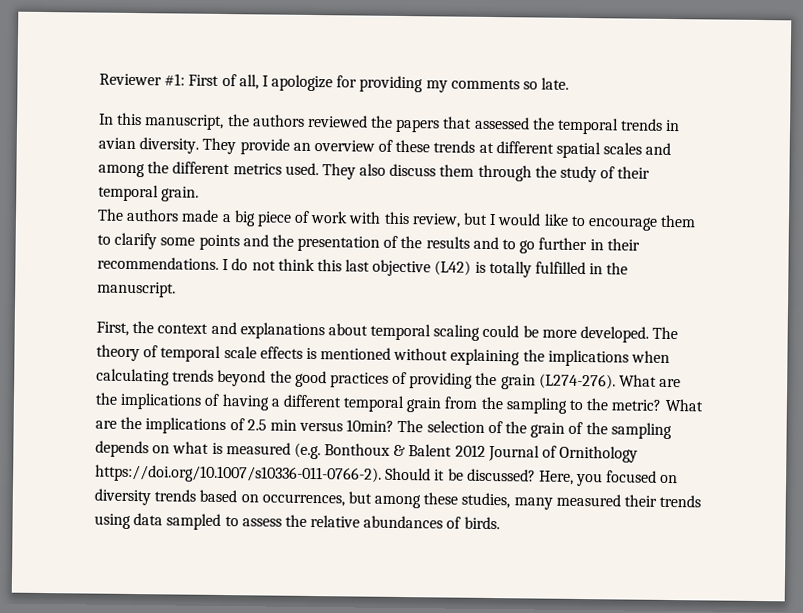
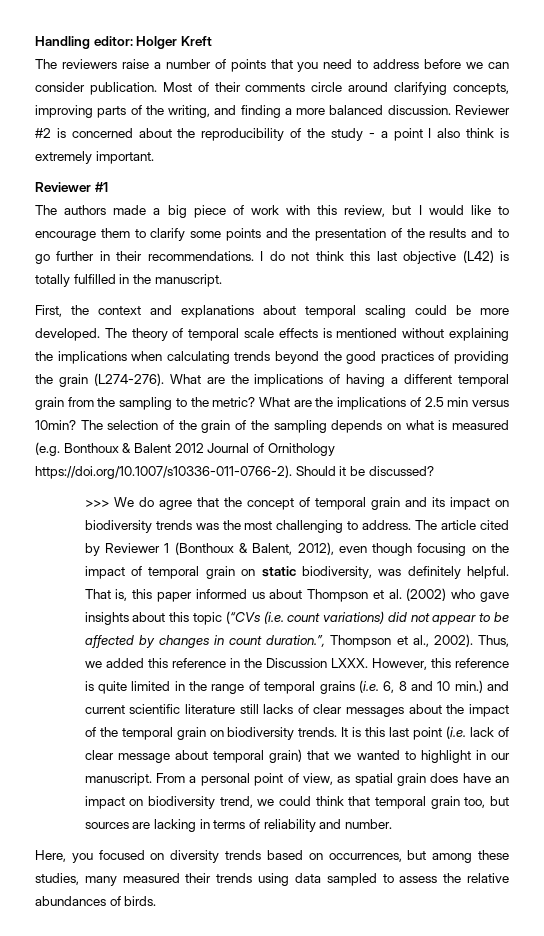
[99,73,570,93] [99,112,681,135] [98,137,672,159] [98,161,651,183] [98,184,200,202] Reviewer #1: First of all, I apologize for providing my comments so late. // In this manuscript, the authors reviewed the papers that assessed the temporal trends in avian diversity. They provide an overview of these trends at different spatial scales and among the different metrics used. They also discuss them through the study of their temporal grain. -> [35,36,212,49] [35,59,510,72] [35,82,510,95] [35,105,510,118] [35,128,510,141] [35,151,154,164] [35,182,108,192] Handling editor: Holger Kreft // The reviewers raise a number of points that you need to address before we can consider publication. Most of their comments circle around clarifying concepts, improving parts of the writing, and finding a more balanced discussion. Reviewer #2 is concerned about the reproducibility of the study - a point I also think is extremely important. // Reviewer #1
(536, 475) none -> [84,497,510,510] [84,520,510,533] [84,542,509,556] [84,566,509,579] [84,588,509,602] [84,611,509,625] [84,634,510,648] [84,658,509,670] [84,680,509,694] [84,704,509,717] [84,726,509,740] [84,749,510,763] [84,773,509,786] [84,796,510,809] [84,819,392,832] // >>> We do agree that the concept of temporal grain and its impact on biodiversity trends was the most challenging to address. The article cited by Reviewer 1 (Bonthoux & Balent, 2012), even though focusing on the impact of temporal grain on static biodiversity, was definitely helpful. That is, this paper informed us about Thompson et al. (2002) who gave insights about this topic (“CVs (i.e. count variations) did not appear to be affected by changes in count duration.”, Thompson et al., 2002). Thus, we added this reference in the Discussion LXXX. However, this reference is quite limited in the range of temporal grains (i.e. 6, 8 and 10 min.) and current scientific literature still lacks of clear messages about the impact of the temporal grain on biodiversity trends. It is this last point (i.e. lack of clear message about temporal grain) that we wanted to highlight in our manuscript. From a personal point of view, as spatial grain does have an impact on biodiversity trend, we could think that temporal grain too, but sources are lacking in terms of reliability and number. //

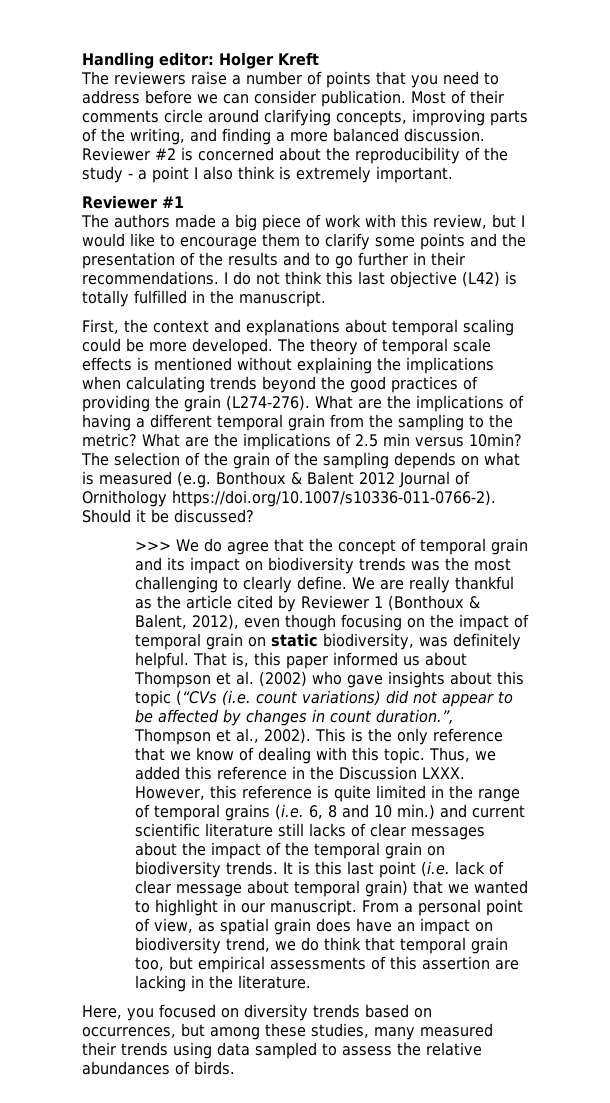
[362,520,438,530] address. The -> [242,576,514,593] [134,595,181,609] clearly define. We are really thankful as the
(473, 640) none -> [314,728,503,745] [134,747,425,764] This is the only reference that we know of dealing with this topic.
[279,796,312,806] could -> [300,937,319,951] do
[84,819,392,832] sources are lacking in terms of reliability and number. -> [197,956,519,973] [134,975,311,992] empirical assessments of this assertion are lacking in the literature.

